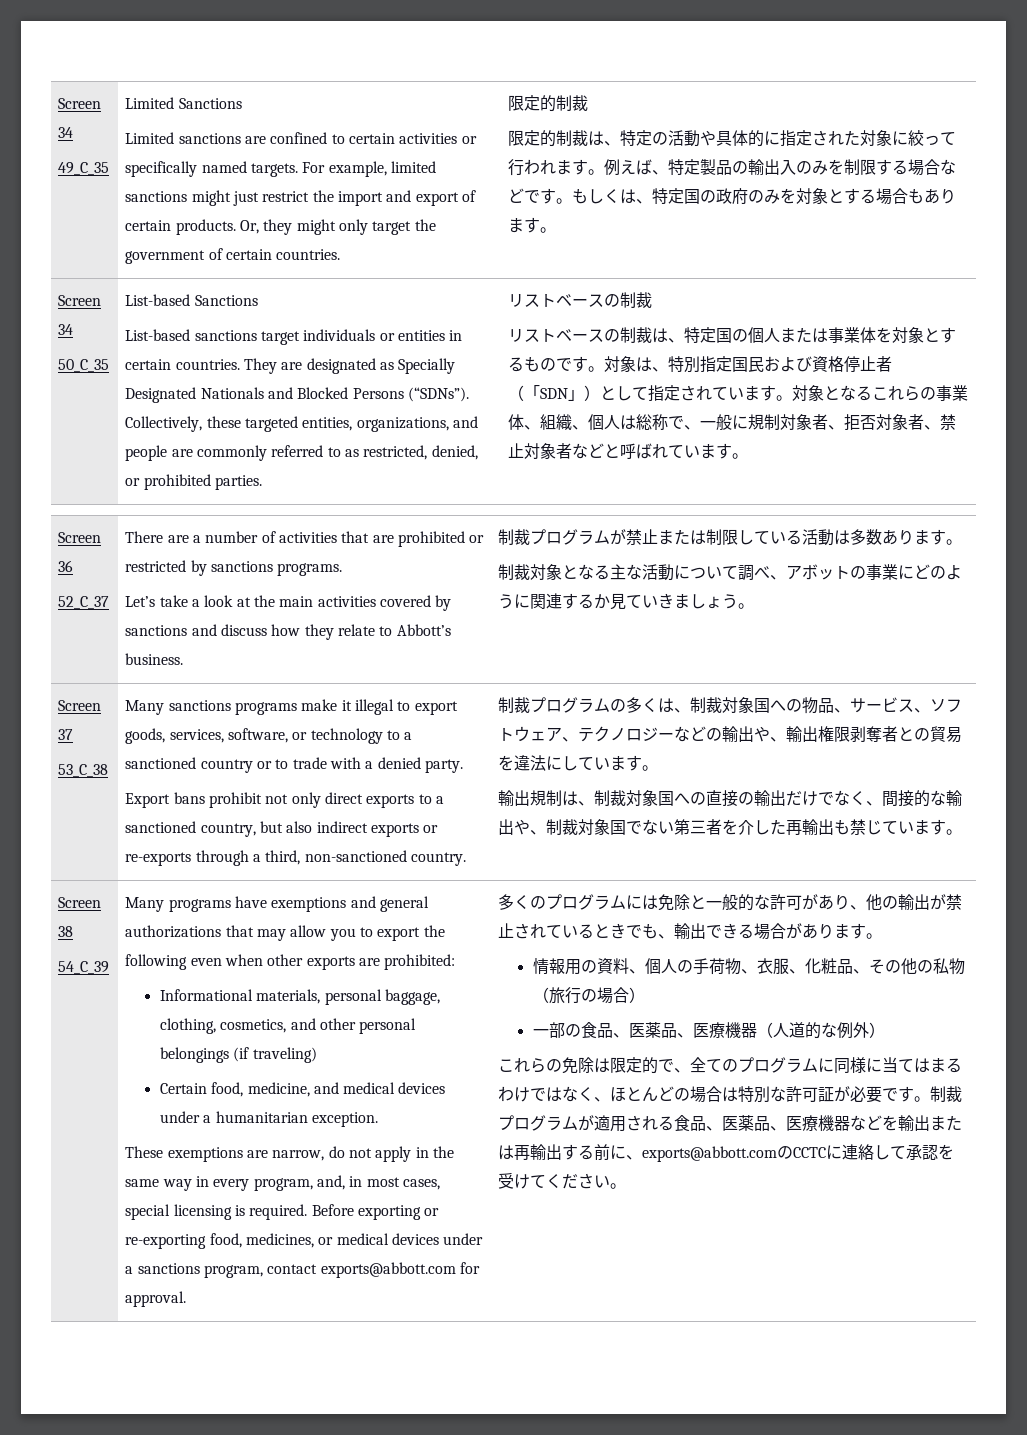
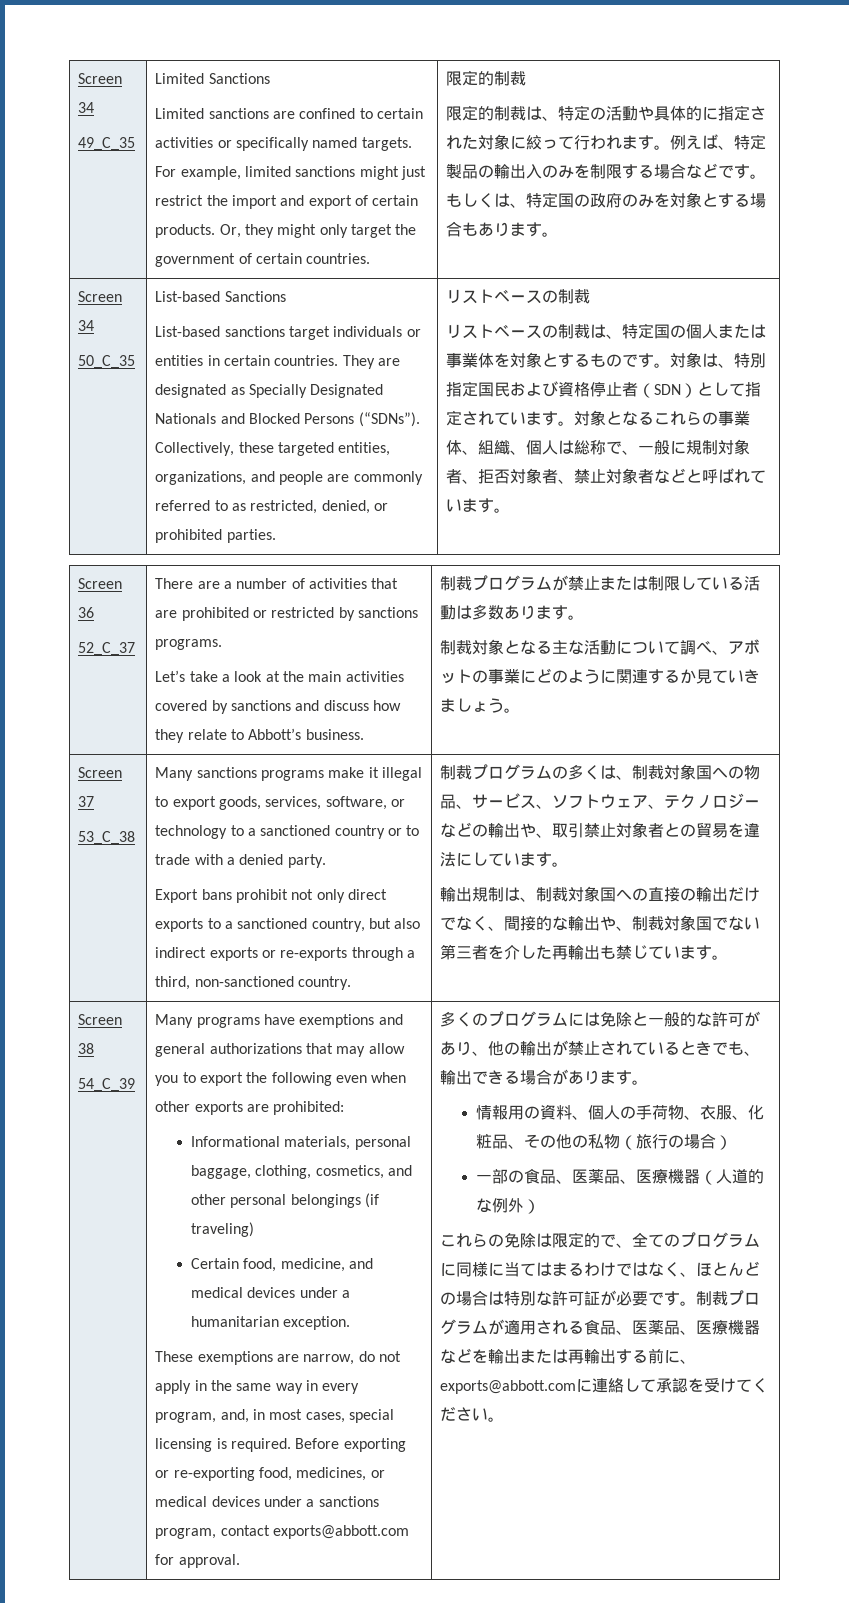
[524,385,585,401] 「SDN」 -> [654,384,682,395] SDN
[786,726,883,743] 輸出権限剥奪 -> [552,822,649,838] 取引禁止対象
[777,1146,827,1159] のCCTC -> (577, 1387) none

